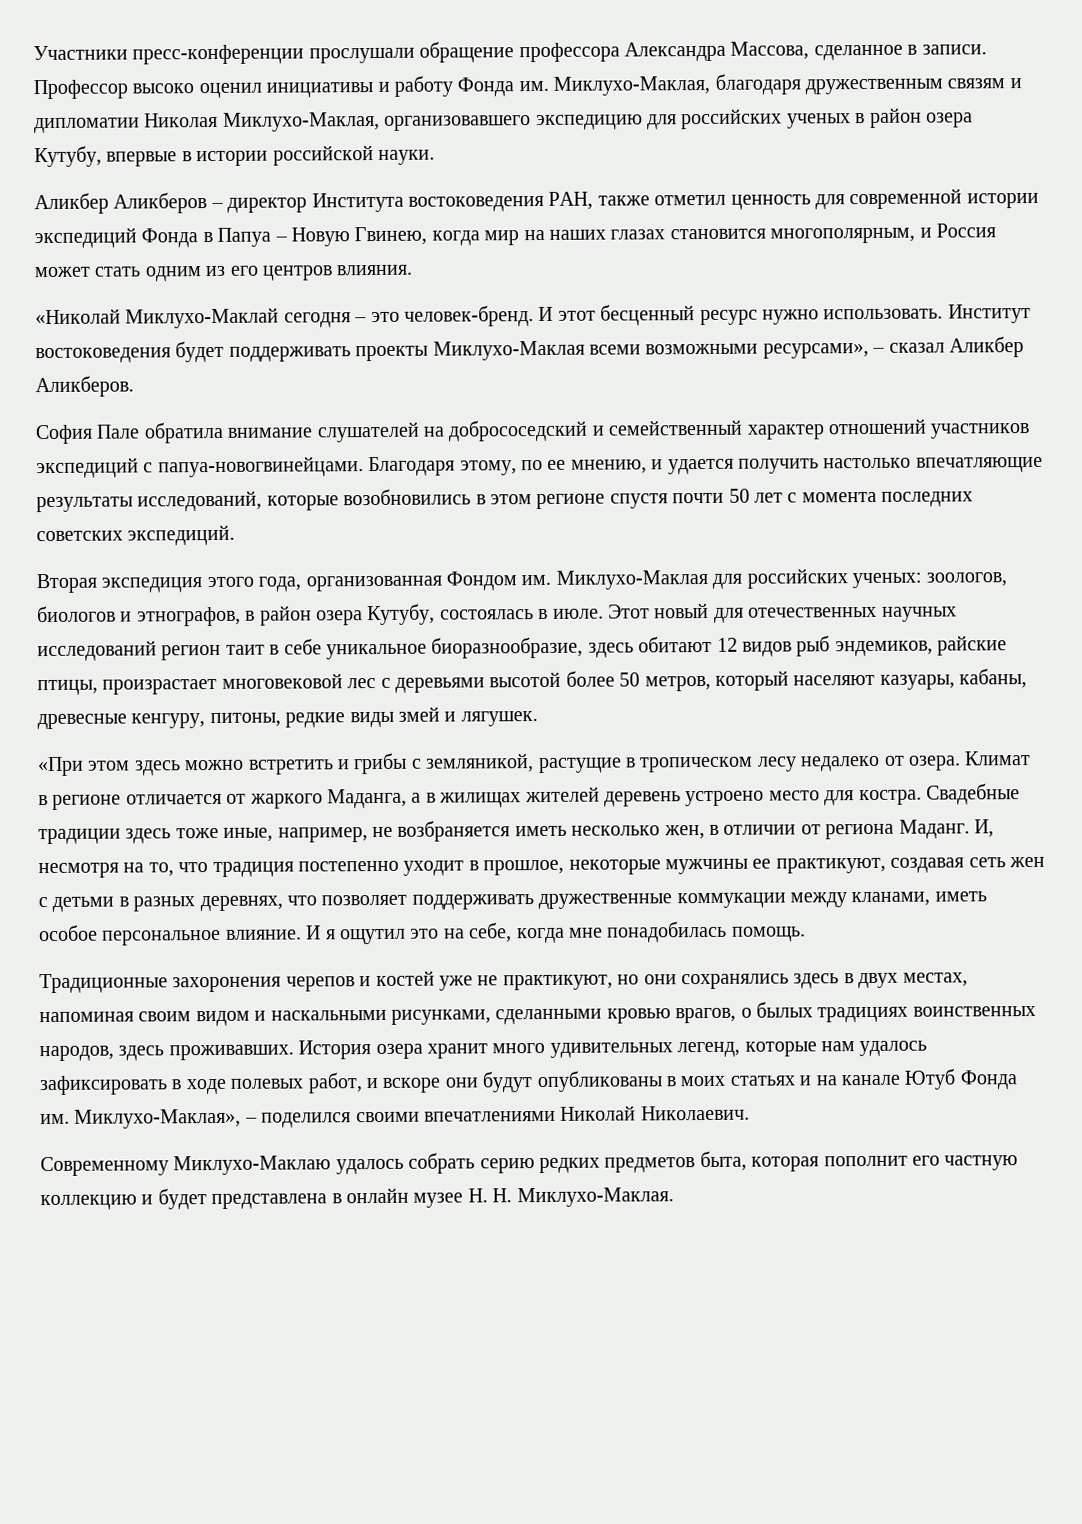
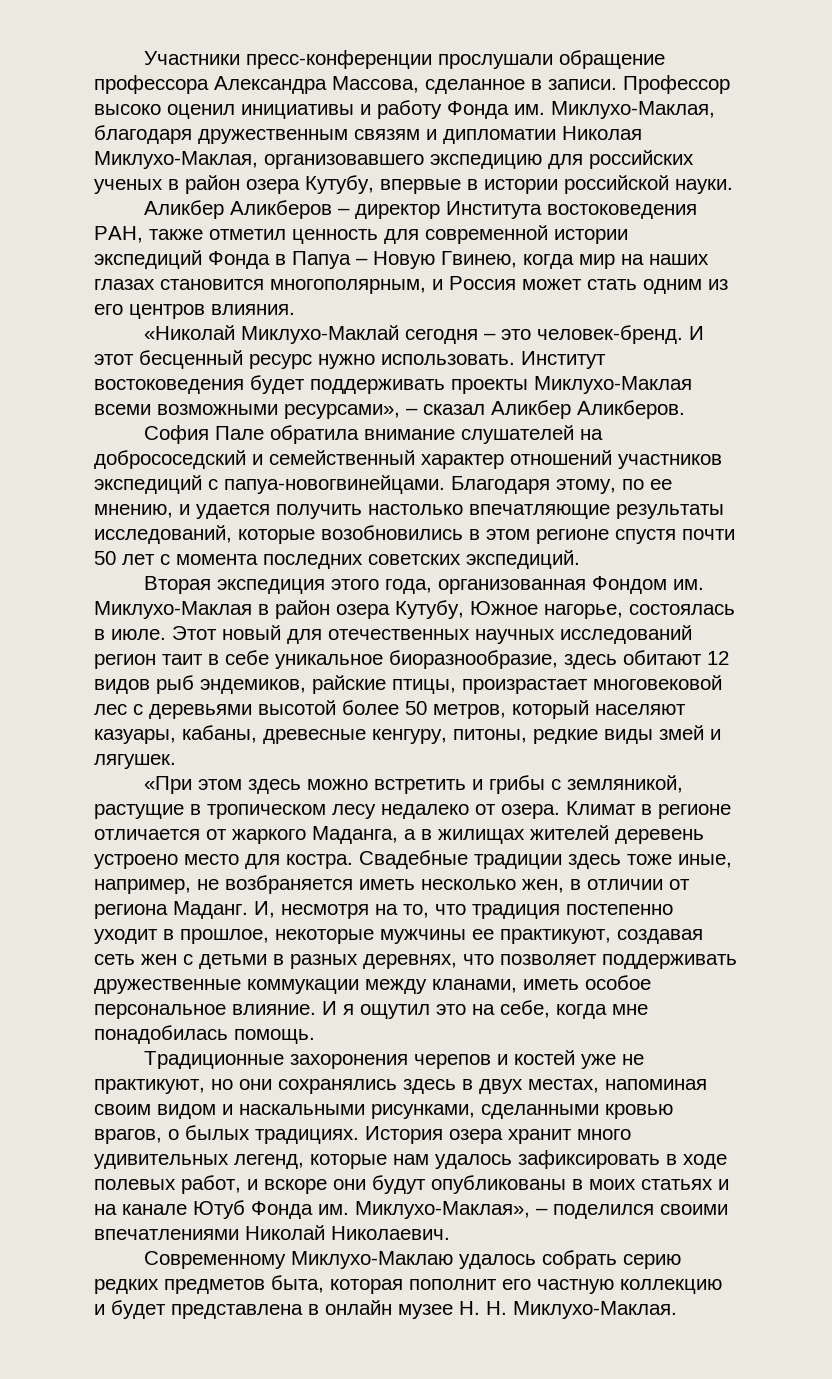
[712,568,1008,589] [37,603,436,627] для российских ученых: зоологов, биологов и этнографов, в район озера Кутубу, -> [258,600,623,619] в район озера Кутубу, Южное нагорье,
[817,1005,1036,1023] [39,1044,294,1062] традициях воинственных народов, здесь проживавших. -> [255,1129,359,1144] традициях.

